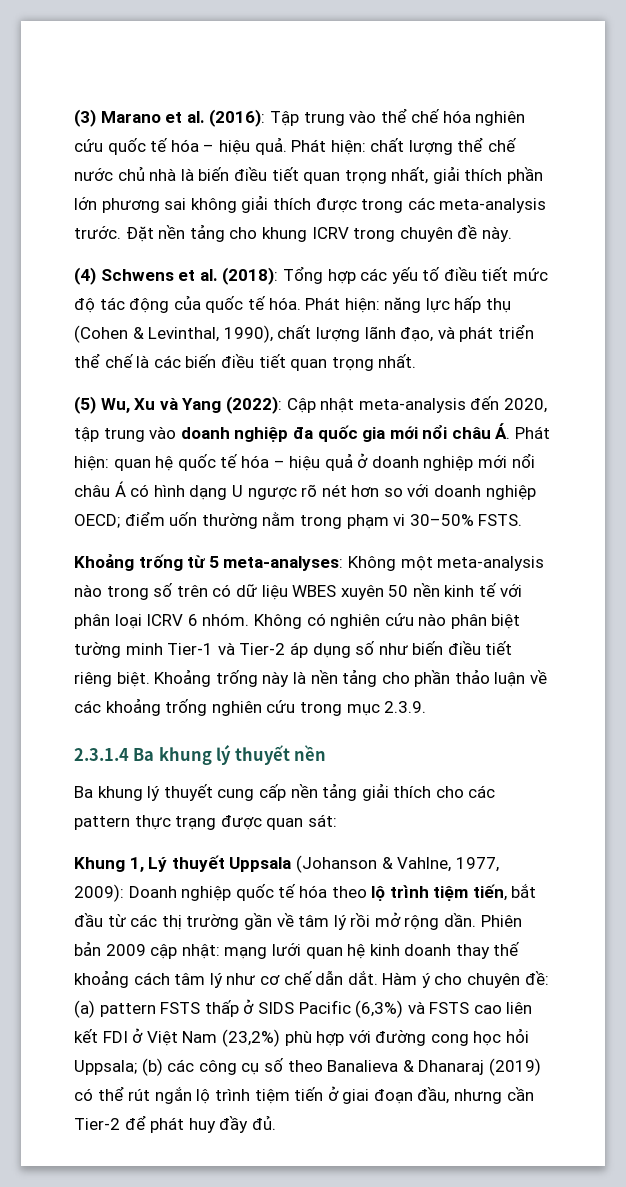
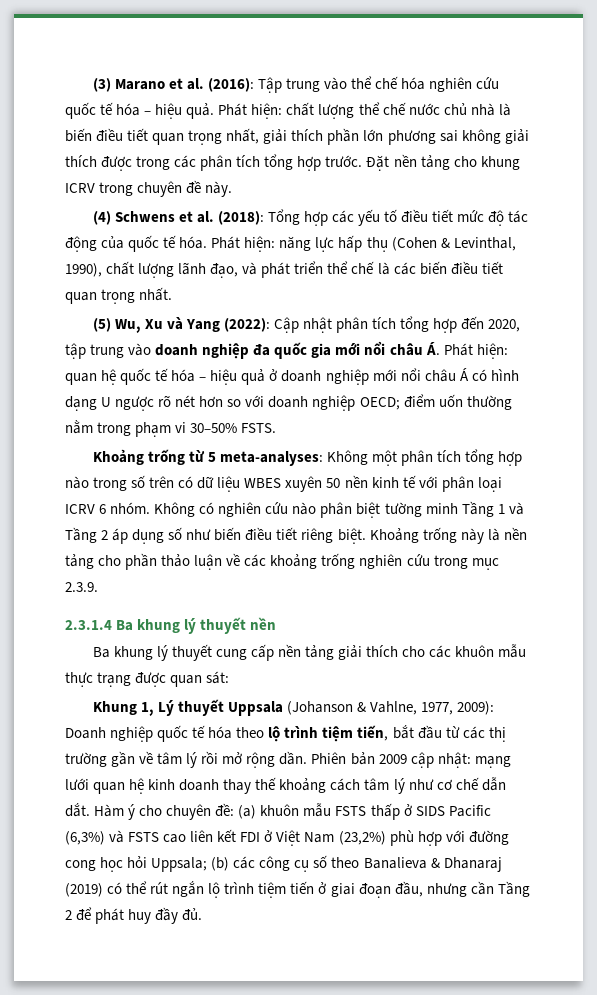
[439,198,547,213] meta-analysis -> [200,154,322,171] phân tích tổng hợp
[358,398,466,413] meta-analysis -> [335,316,458,333] phân tích tổng hợp
[437,556,545,571] meta-analysis -> [400,449,523,466] phân tích tổng hợp
[167,642,286,655] Tier-1 và Tier-2 -> [461,501,524,517] [65,527,109,543] Tầng 1 và Tầng 2
[74,816,130,830] pattern -> [455,644,527,658] khuôn mẫu
[99,1003,156,1017] pattern -> [260,803,332,817] khuôn mẫu
[74,1118,120,1130] Tier-2 -> [497,881,530,897] [65,910,72,920] Tầng 2

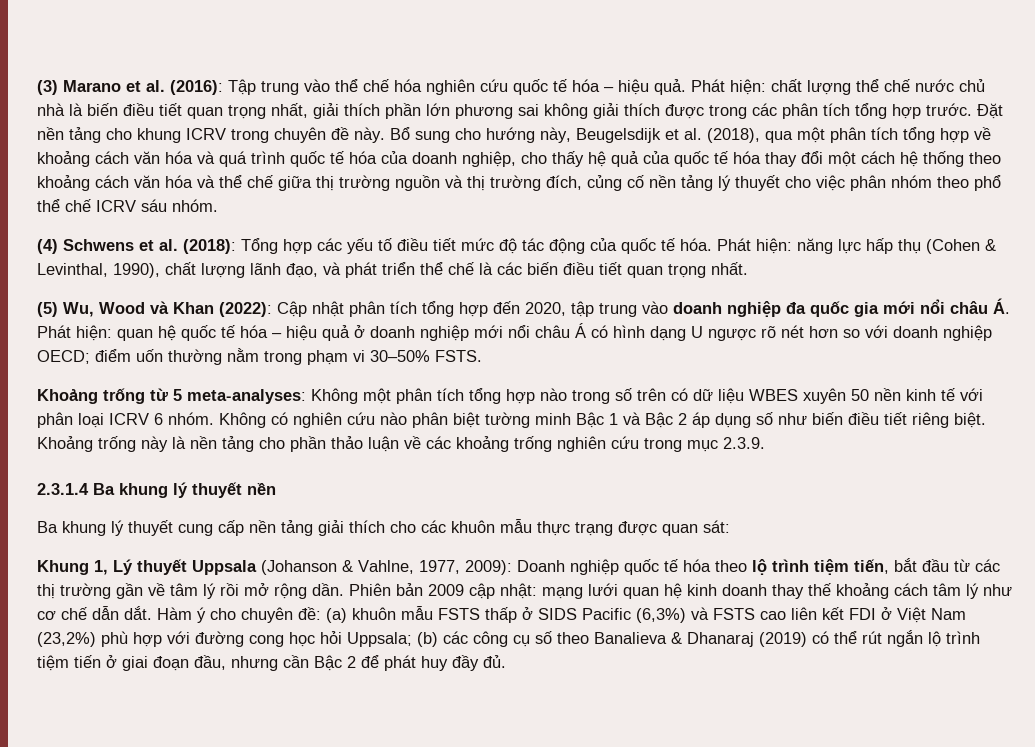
(233, 189) none -> [390,127,991,143] [37,151,1001,167] [37,175,1001,191] [37,199,218,212] Bổ sung cho hướng này, Beugelsdijk et al. (2018), qua một phân tích tổng hợp về khoảng cách văn hóa và quá trình quốc tế hóa của doanh nghiệp, cho thấy hệ quả của quốc tế hóa thay đổi một cách hệ thống theo khoảng cách văn hóa và thể chế giữa thị trường nguồn và thị trường đích, củng cố nền tảng lý thuyết cho việc phân nhóm theo phổ thể chế ICRV sáu nhóm.
[144,317,220,332] Xu và Yang -> [99,301,214,314] Wood và Khan
[461,501,494,517] Tầng -> [576,412,604,428] Bậc
[65,527,97,543] Tầng -> [645,412,673,428] Bậc
[497,881,530,897] Tầng -> [314,655,342,671] Bậc

